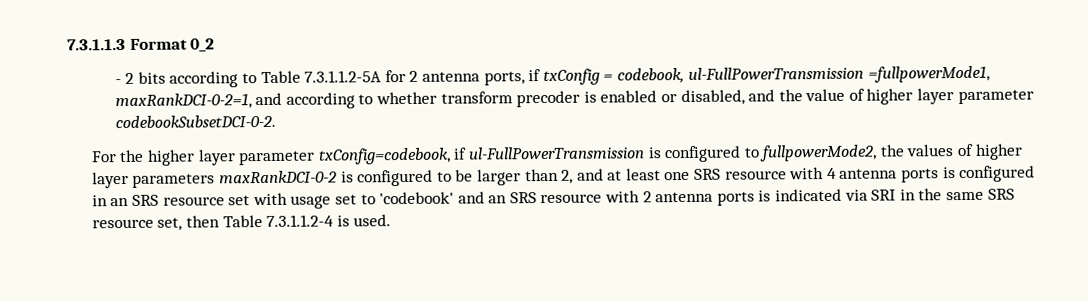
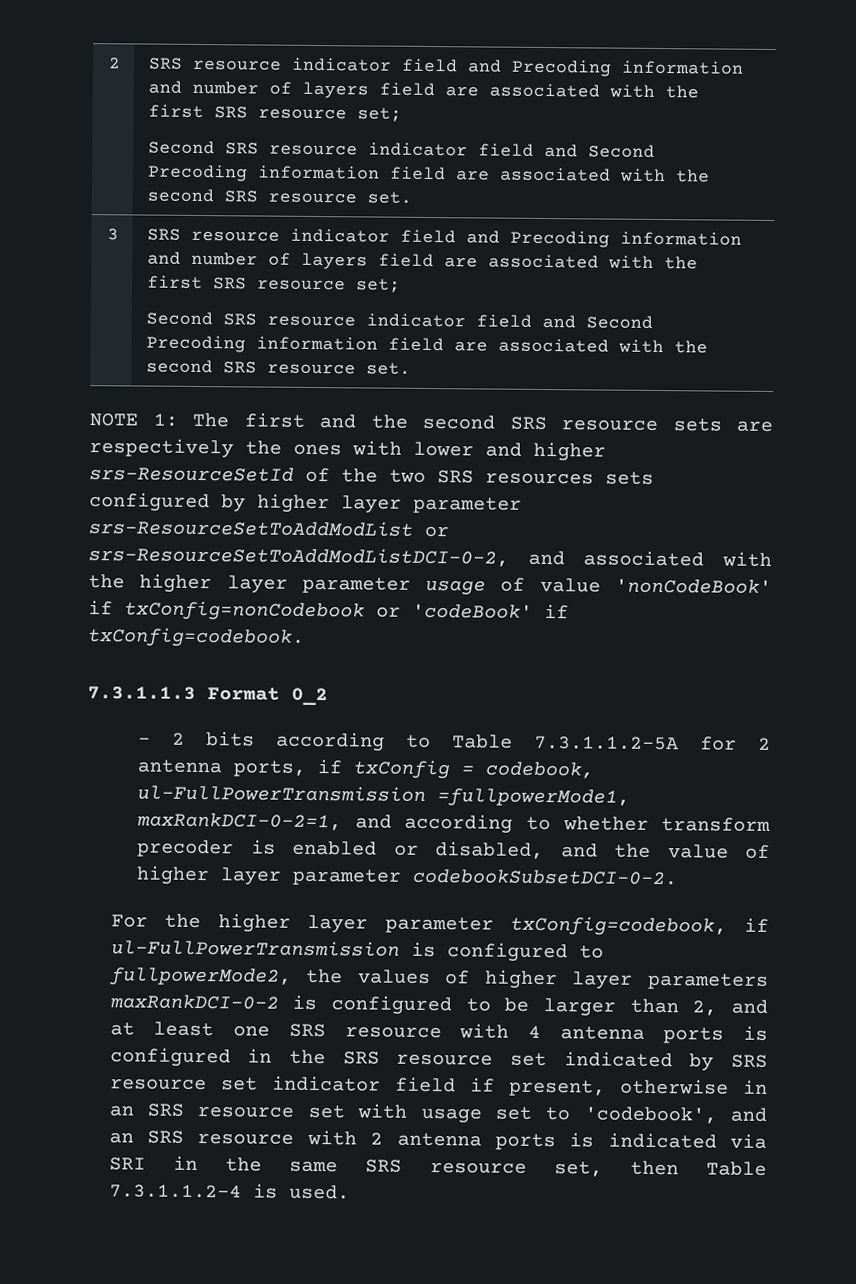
(67, 44) none -> [107,57,121,69] [147,57,744,77] [147,80,699,99] [147,104,402,122] [147,140,655,158] [147,164,710,183] [146,188,412,204] [106,228,119,241] [146,228,742,248] [146,251,698,270] [146,275,401,293] [145,311,653,329] [145,335,708,354] [145,359,411,375] [89,412,773,433] [89,438,606,462] [89,466,654,485] [89,492,522,514] [88,519,450,538] [88,546,772,567] [88,573,772,596] [88,600,569,622] [87,627,305,648] 2 | SRS resource indicator field and Precoding information and number of layers field are associated with the first SRS resource set; // Second SRS resource indicator field and Second Precoding information field are associated with the second SRS resource set. // 3 | SRS resource indicator field and Precoding information and number of layers field are associated with the first SRS resource set; // Second SRS resource indicator field and Second Precoding information field are associated with the second SRS resource set. // NOTE 1: The first and the second SRS resource sets are respectively the ones with lower and higher srs-ResourceSetId of the two SRS resources sets configured by higher layer parameter srs-ResourceSetToAddModList or srs-ResourceSetToAddModListDCI-0-2, and associated with the higher layer parameter usage of value 'nonCodeBook' if txConfig=nonCodebook or 'codeBook' if txConfig=codebook. //
(108, 201) none -> [289,1049,768,1072] [109,1075,769,1097] the SRS resource set indicated by SRS resource set indicator field if present, otherwise in
[379,191,455,205] 'codebook' -> [583,1106,717,1124] 'codebook',

